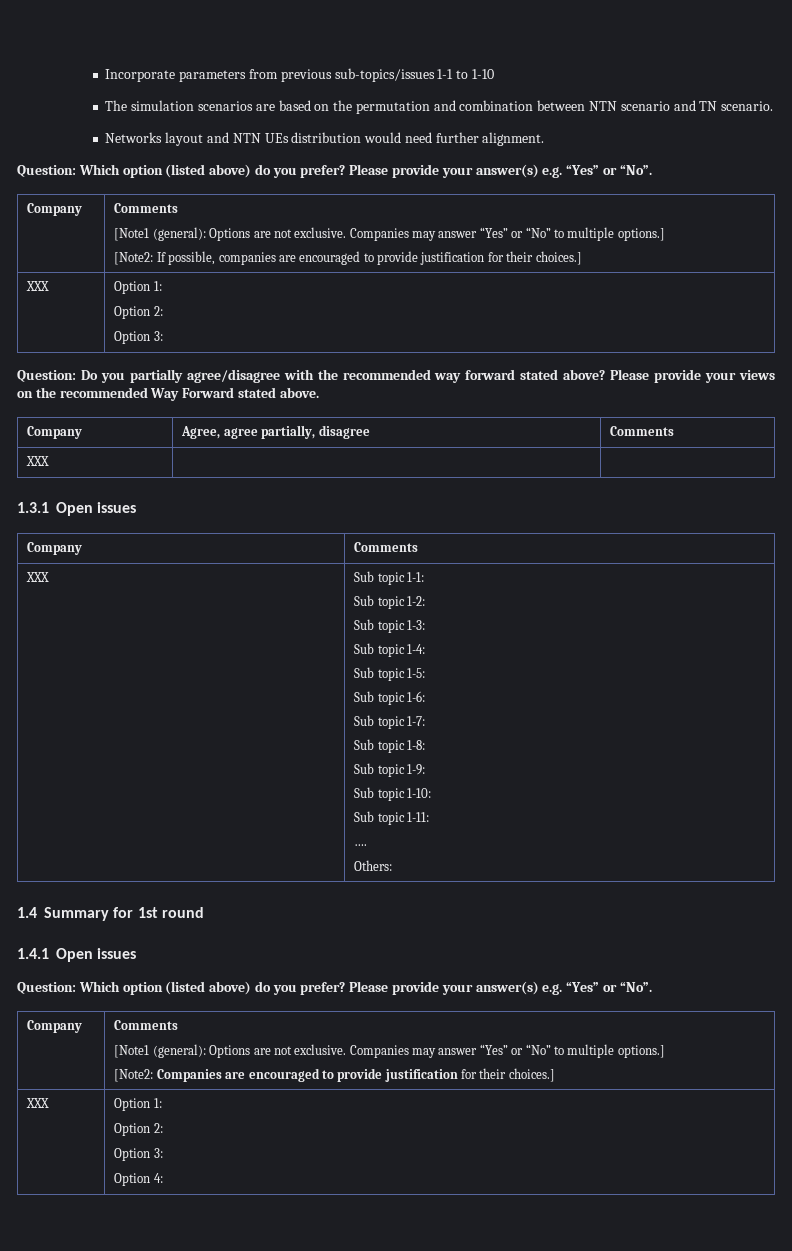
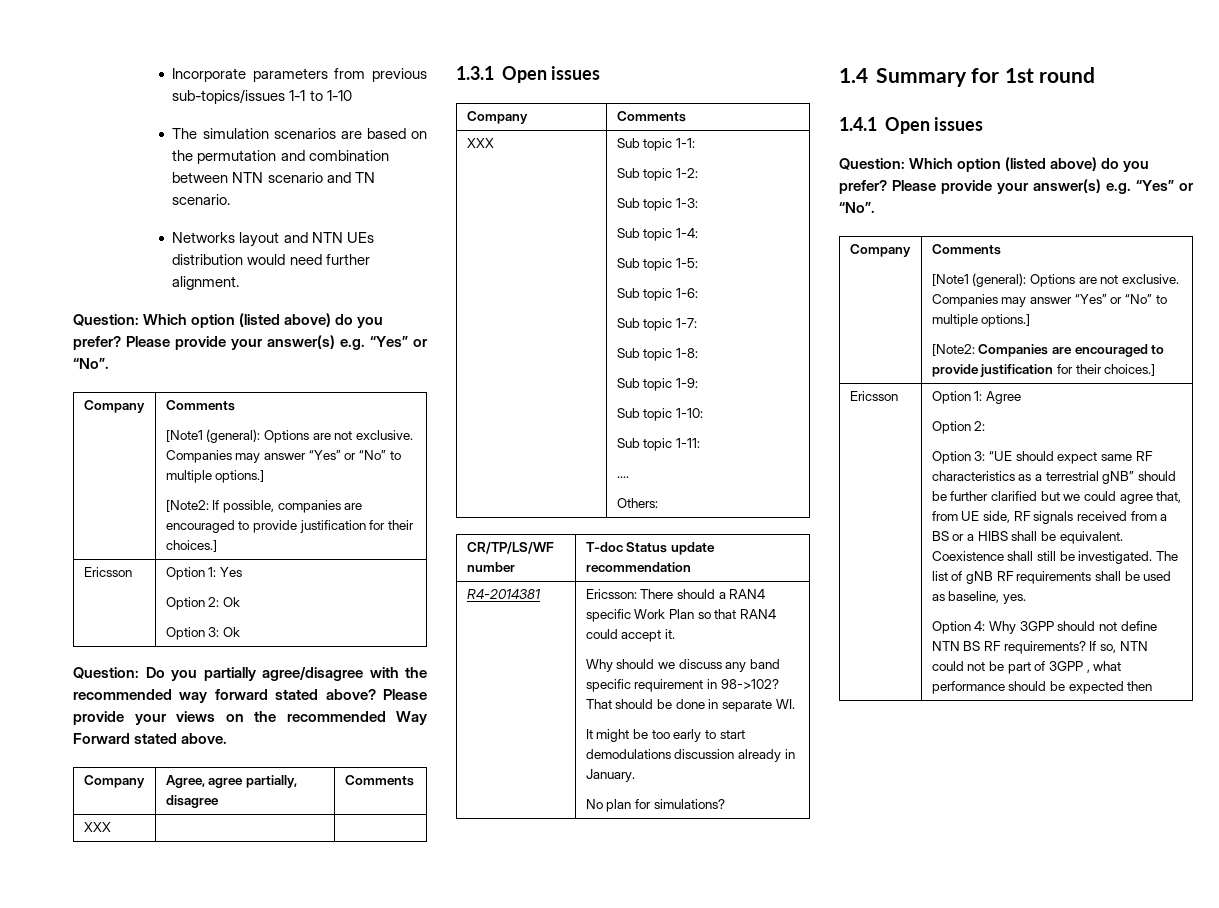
[26,281,50,291] [114,281,162,294] [114,306,163,319] [114,331,163,344] XXX | Option 1: // Option 2: // Option 3: -> [83,567,132,577] [165,567,242,580] [165,597,240,610] [165,627,240,640] Ericsson | Option 1: Yes // Option 2: Ok // Option 3: Ok
(393, 865) none -> [466,542,554,554] [466,562,515,572] [585,542,715,555] [585,562,691,572] [466,589,540,599] [585,589,766,599] [585,609,776,622] [585,629,675,642] [585,659,780,672] [585,679,779,692] [585,699,795,712] [585,729,745,742] [585,749,795,762] [585,769,635,782] [585,799,725,812] // CR/TP/LS/WF number | T-doc Status update recommendation // R4-2014381 | Ericsson: There should a RAN4 specific Work Plan so that RAN4 could accept it. // Why should we discuss any band specific requirement in 98->102? That should be done in separate WI. // It might be too early to start demodulations discussion already in January. // No plan for simulations?
[26,1098,50,1108] [114,1098,162,1111] [114,1123,163,1136] [114,1148,163,1161] [114,1173,163,1186] XXX | Option 1: // Option 2: // Option 3: // Option 4: -> [849,391,898,401] [931,391,1021,404] [931,421,986,434] [931,451,1153,464] [931,471,1176,484] [931,491,1182,504] [931,511,1168,524] [931,531,1123,544] [931,551,1178,564] [931,571,1172,584] [931,591,1026,604] [931,621,1157,634] [931,641,1148,654] [931,661,1122,674] [931,681,1153,694] Ericsson | Option 1: Agree // Option 2: // Option 3: “UE should expect same RF characteristics as a terrestrial gNB” should be further clarified but we could agree that, from UE side, RF signals received from a BS or a HIBS shall be equivalent. Coexistence shall still be investigated. The list of gNB RF requirements shall be used as baseline, yes. // Option 4: Why 3GPP should not define NTN BS RF requirements? If so, NTN could not be part of 3GPP , what performance should be expected then

